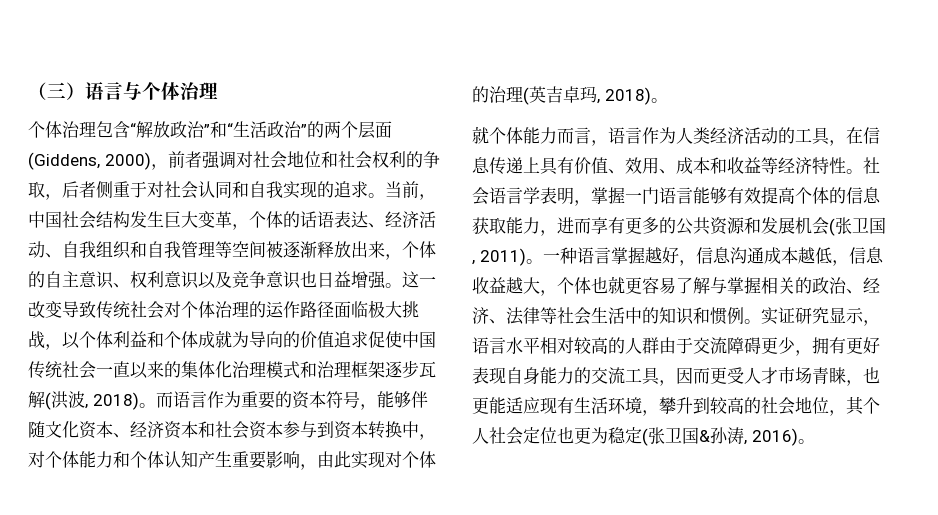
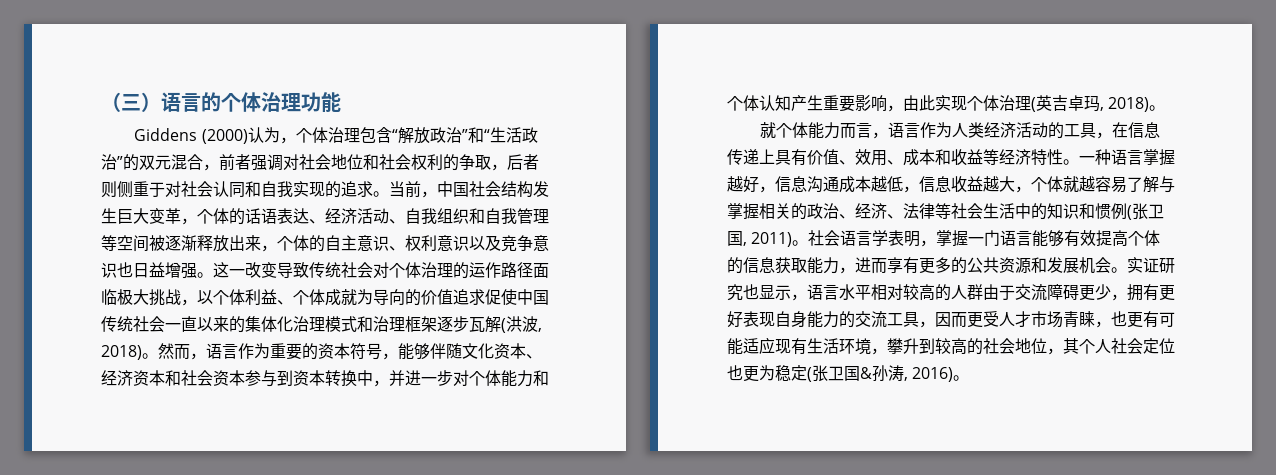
[123,82,218,100] 与个体治理 // -> [201,92,341,112] [134,127,296,144] 的个体治理功能 // Giddens (2000)认为，
[324,121,392,139] [28,152,151,170] 两个层面(Giddens, 2000) -> [139,154,203,170] 双元混合
(96, 189) none -> [101,181,117,198] 则
[147,331,164,348] 和 -> [277,300,293,305] 、
[156,391,173,408] 而 -> [158,343,206,360] 然而，
(436, 437) none -> [389,370,453,386] 并进一步
[385,451,436,468] [472,86,489,103] 对个体的 -> [967,95,999,111] 个体
(863, 171) none -> [1079,149,1175,166] [727,176,1175,193] [727,203,1164,220] [727,231,809,247] 一种语言掌握越好，信息沟通成本越低，信息收益越大，个体就越容易了解与掌握相关的政治、经济、法律等社会生活中的知识和惯例(张卫国, 2011)。
[829,217,886,236] [472,247,884,266] [472,276,880,296] [472,307,744,325] (张卫国, 2011)。一种语言掌握越好，信息沟通成本越低，信息收益越大，个体也就更容易了解与掌握相关的政治、经济、法律等社会生活中的知识和惯例 -> (1111, 265) none
(829, 315) none -> [743,284,759,300] 也
(489, 405) none -> [1143,311,1175,328] 有可

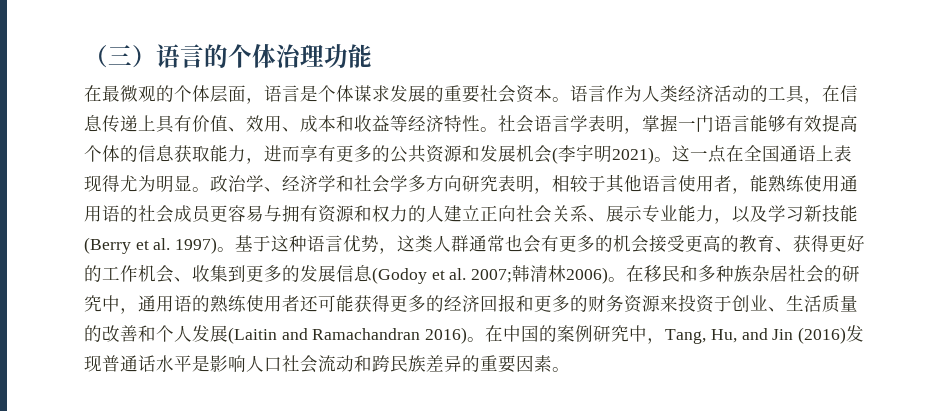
[134,127,538,144] [101,154,539,171] [101,181,549,198] [101,208,549,225] [101,235,549,252] [101,262,549,279] [101,289,549,306] [101,316,542,333] [101,343,542,360] [101,370,549,387] [727,95,1166,112] [760,122,889,139] Giddens (2000)认为，个体治理包含“解放政治”和“生活政治”的双元混合，前者强调对社会地位和社会权利的争取，后者则侧重于对社会认同和自我实现的追求。当前，中国社会结构发生巨大变革，个体的话语表达、经济活动、自我组织和自我管理等空间被逐渐释放出来，个体的自主意识、权利意识以及竞争意识也日益增强。这一改变导致传统社会对个体治理的运作路径面临极大挑战，以个体利益、个体成就为导向的价值追求促使中国传统社会一直以来的集体化治理模式和治理框架逐步瓦解(洪波, 2018)。然而，语言作为重要的资本符号，能够伴随文化资本、经济资本和社会资本参与到资本转换中，并进一步对个体能力和个体认知产生重要影响，由此实现个体治理(英吉卓玛, 2018)。 // 就个体能力而言， -> [84,85,570,104] 在最微观的个体层面，语言是个体谋求发展的重要社会资本。
[1079,149,1175,166] [727,176,1175,193] [727,203,1164,220] [727,231,809,247] 一种语言掌握越好，信息沟通成本越低，信息收益越大，个体就越容易了解与掌握相关的政治、经济、法律等社会生活中的知识和惯例(张卫国, 2011)。 -> (498, 129) none
[1111,257,1175,273] [727,284,1175,301] [727,311,1175,328] [727,337,1175,355] [727,365,954,382] 。实证研究也显示，语言水平相对较高的人群由于交流障碍更少，拥有更好表现自身能力的交流工具，因而更受人才市场青睐，也更有可能适应现有生活环境，攀升到较高的社会地位，其个人社会定位也更为稳定(张卫国&孙涛, 2016) -> [552,144,852,164] [84,174,858,194] [84,205,858,224] [84,234,866,254] [84,264,861,284] [84,294,858,314] [84,325,865,344] [84,355,552,373] (李宇明2021)。这一点在全国通语上表现得尤为明显。政治学、经济学和社会学多方向研究表明，相较于其他语言使用者，能熟练使用通用语的社会成员更容易与拥有资源和权力的人建立正向社会关系、展示专业能力，以及学习新技能(Berry et al. 1997)。基于这种语言优势，这类人群通常也会有更多的机会接受更高的教育、获得更好的工作机会、收集到更多的发展信息(Godoy et al. 2007;韩清林2006)。在移民和多种族杂居社会的研究中，通用语的熟练使用者还可能获得更多的经济回报和更多的财务资源来投资于创业、生活质量的改善和个人发展(Laitin and Ramachandran 2016)。在中国的案例研究中，Tang, Hu, and Jin (2016)发现普通话水平是影响人口社会流动和跨民族差异的重要因素

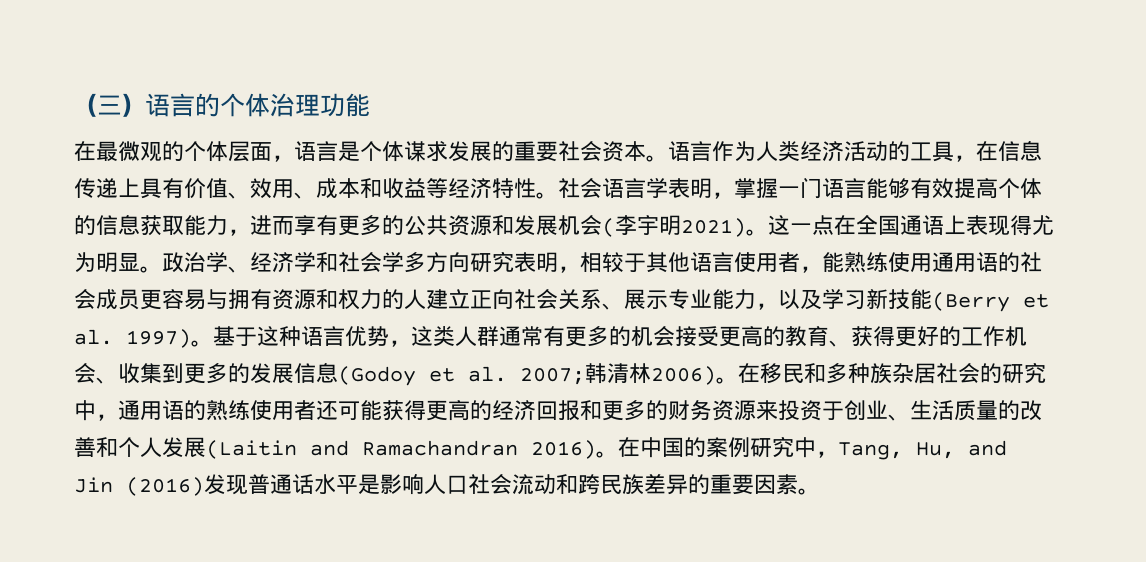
[505,235,542,253] 也会 -> (543, 336) none
[408,295,426,312] 多 -> [448,400,470,421] 高

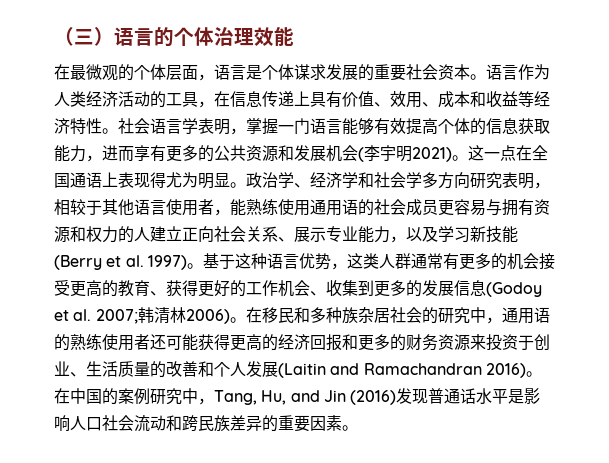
[320,93,345,117] 功 -> [254,27,274,46] 效

